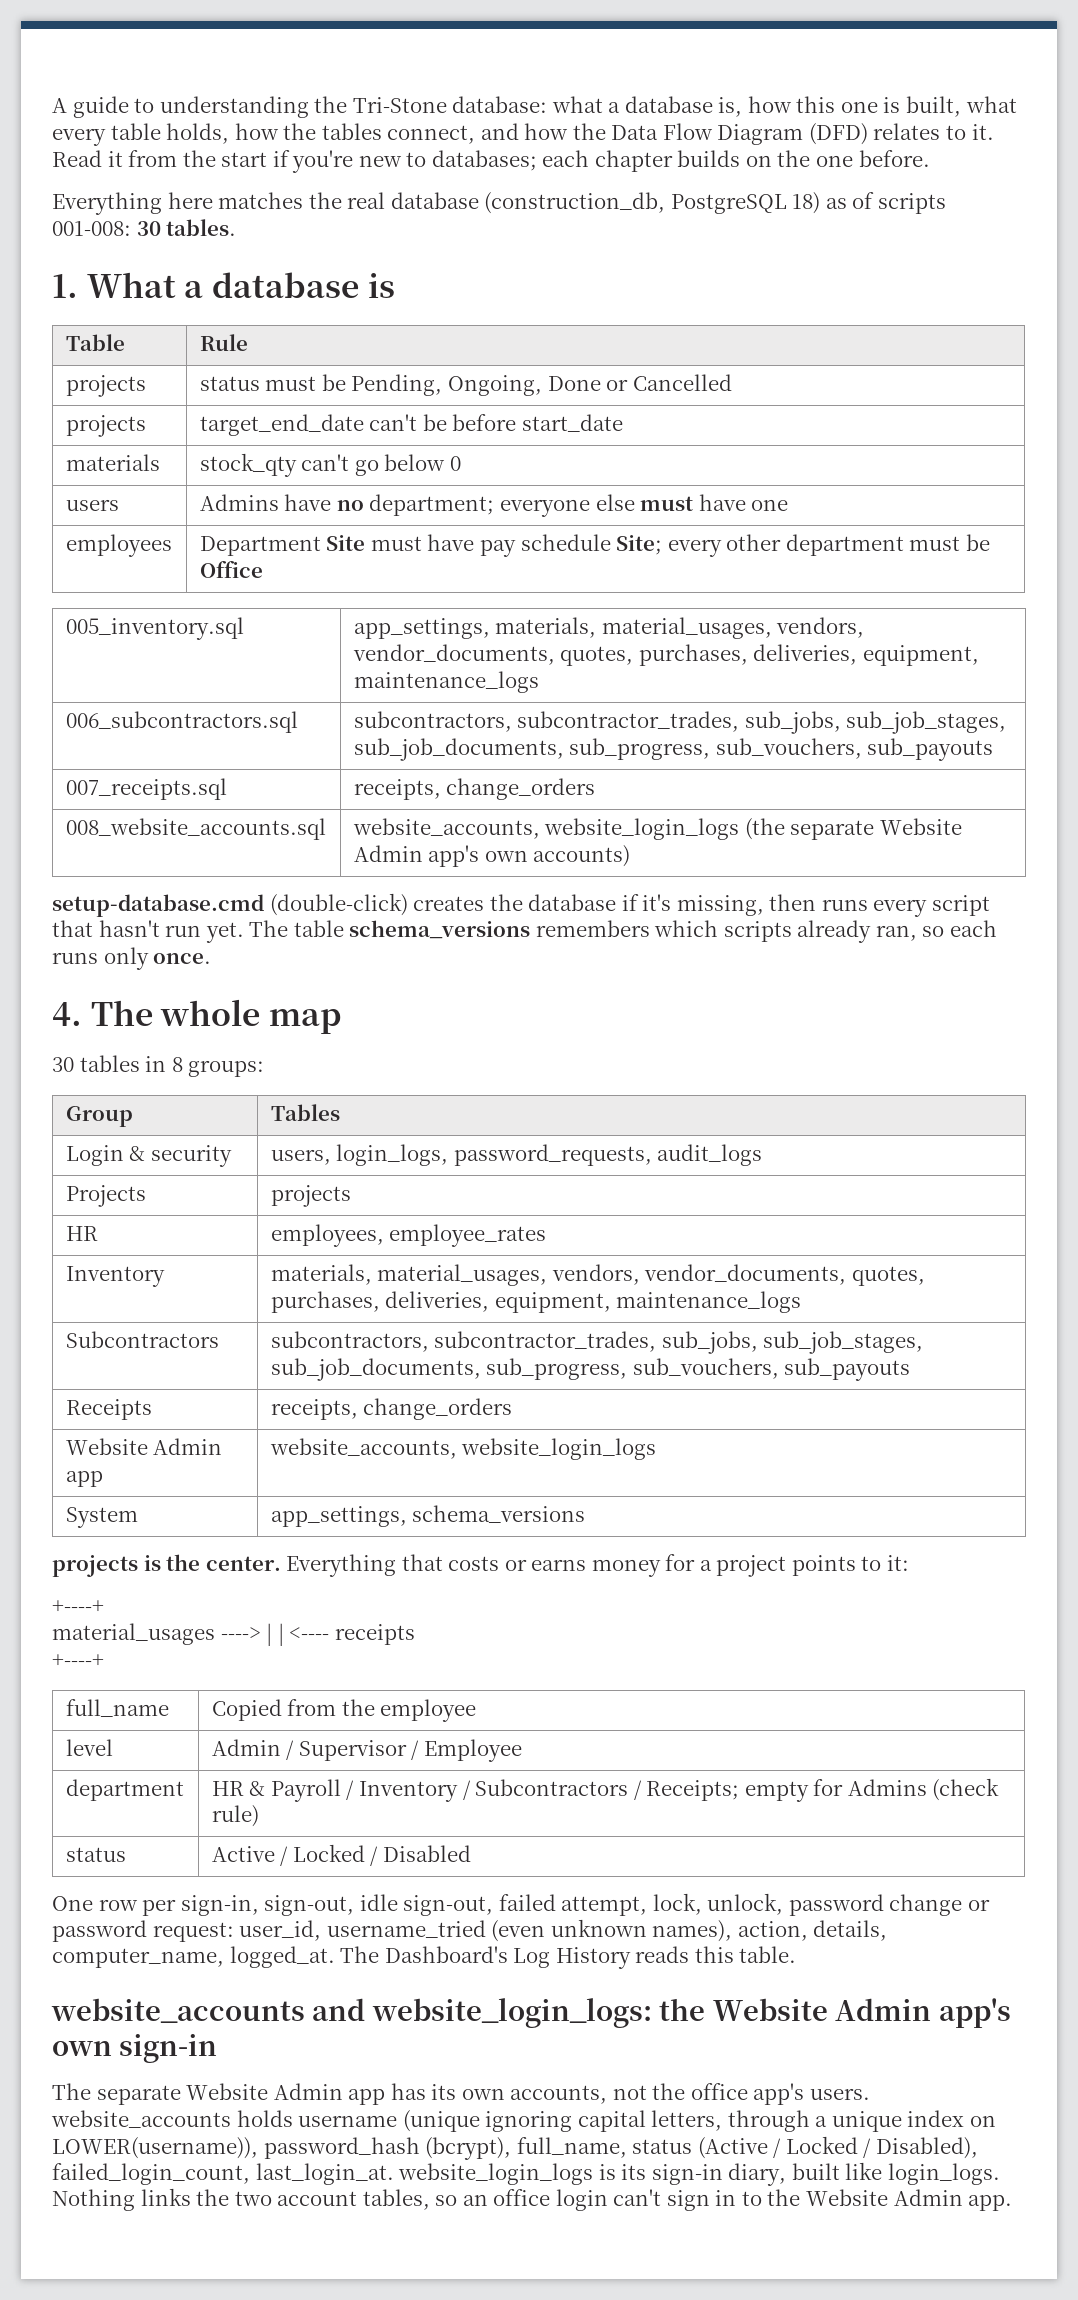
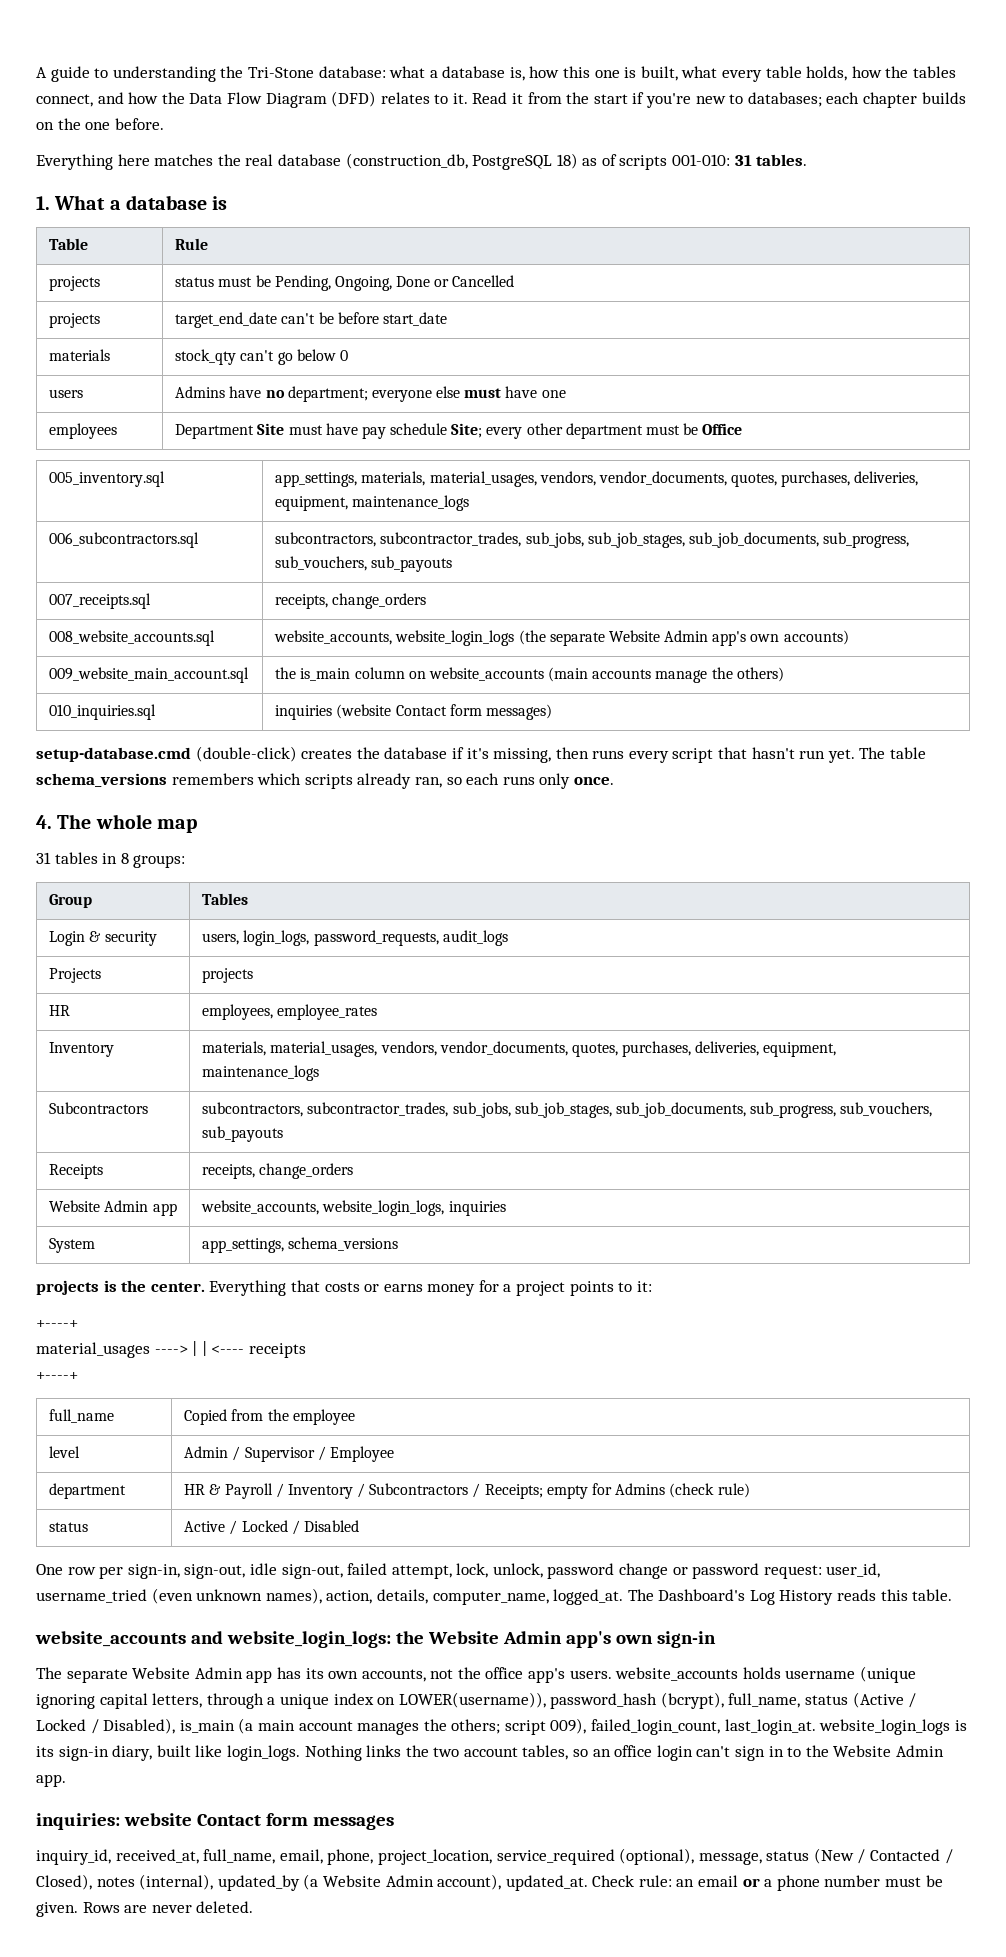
[52,221,161,236] 001-008: 30 -> [672,154,752,166] 001-010: 31
(631, 856) none -> [49,667,250,683] [275,667,784,683] [49,704,157,720] [275,704,552,720] // 009_website_main_account.sql | the is_main column on website_accounts (main accounts manage the others) // 010_inquiries.sql | inquiries (website Contact form messages)
[52,1057,74,1072] 30 -> [36,852,51,864] 31
[461,1438,657,1460] website_login_logs -> [322,1200,506,1216] website_login_logs, inquiries
(978, 2148) none -> [179,1718,587,1735] is_main (a main account manages the others; script 009),
(1013, 2203) none -> [36,1813,394,1830] [36,1848,953,1865] [36,1874,943,1891] [36,1901,254,1917] // inquiries: website Contact form messages // inquiry_id, received_at, full_name, email, phone, project_location, service_required (optional), message, status (New / Contacted / Closed), notes (internal), updated_by (a Website Admin account), updated_at. Check rule: an email or a phone number must be given. Rows are never deleted.

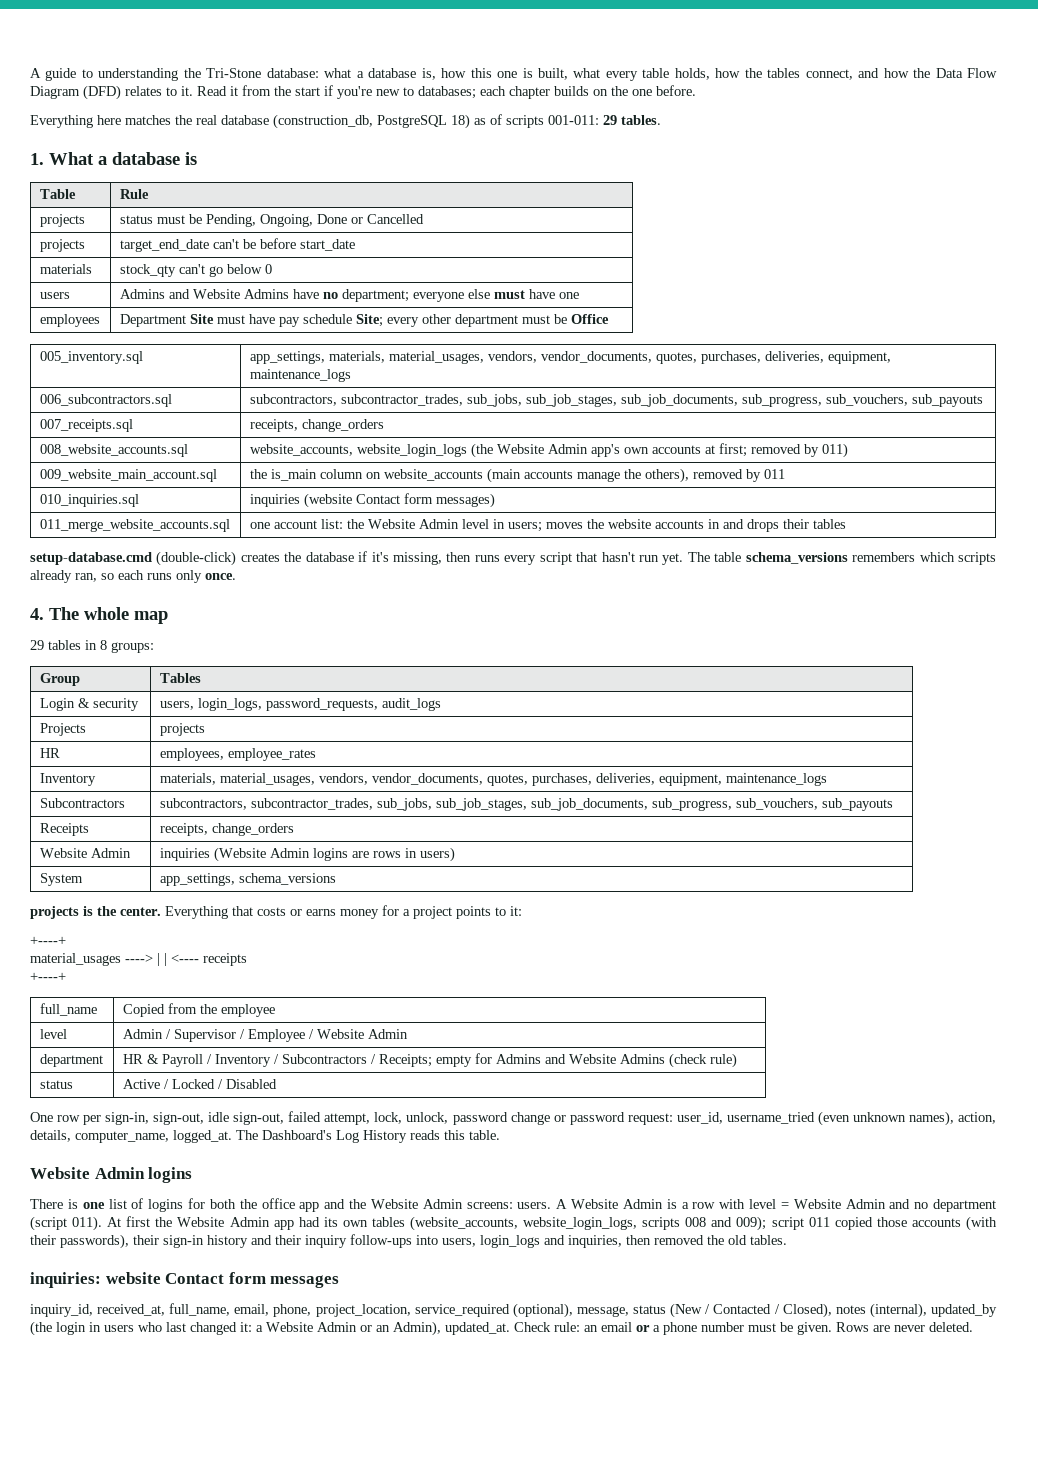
[672,154,752,166] 001-010: 31 -> [548,115,617,125] 001-011: 29
(226, 392) none -> [168,289,289,299] and Website Admins
[549,630,849,646] separate Website Admin app's own accounts) -> [496,443,848,458] Website Admin app's own accounts at first; removed by 011)
[736,667,784,682] others) -> [644,468,785,483] others), removed by 011
(552, 712) none -> [39,519,230,532] [249,519,846,532] // 011_merge_website_accounts.sql | one account list: the Website Admin level in users; moves the website accounts in and drops their tables
[36,852,51,864] 31 -> [30,640,44,650] 29
[152,1203,177,1216] [201,1200,506,1216] app | website_accounts, website_login_logs, inquiries -> [159,847,455,862] | inquiries (Website Admin logins are rows in users)
(394, 1454) none -> [308,1029,408,1039] / Website Admin
(666, 1489) none -> [544,1054,665,1064] and Website Admins
[35,1631,716,1648] [36,1667,301,1683] website_accounts and website_login_logs: the Website Admin app's own sign-in // The separate Website Admin app has -> [30,1167,193,1183] [30,1198,997,1212] [30,1216,320,1231] Website Admin logins // There is one list of logins for both the office app and the Website Admin screens: users. A Website Admin is a row with level = Website Admin and no department (script 011). At first the Website Admin app had
[361,1666,917,1683] [36,1692,917,1709] [36,1718,967,1735] [36,1745,944,1761] [36,1774,66,1787] accounts, not the office app's users. website_accounts holds username (unique ignoring capital letters, through a unique index on LOWER(username)), password_hash (bcrypt), full_name, status (Active / Locked / Disabled), is_main (a main account manages the others; script 009), failed_login_count, last_login_at. website_login_logs is its sign-in diary, built like login_logs. Nothing links the two account tables, so an office login can't sign in to the Website Admin app. -> [371,1216,997,1231] [30,1234,787,1249] tables (website_accounts, website_login_logs, scripts 008 and 009); script 011 copied those accounts (with their passwords), their sign-in history and their inquiry follow-ups into users, login_logs and inquiries, then removed the old tables.
[303,1874,502,1890] (a Website Admin account), -> [30,1321,441,1336] (the login in users who last changed it: a Website Admin or an Admin),

